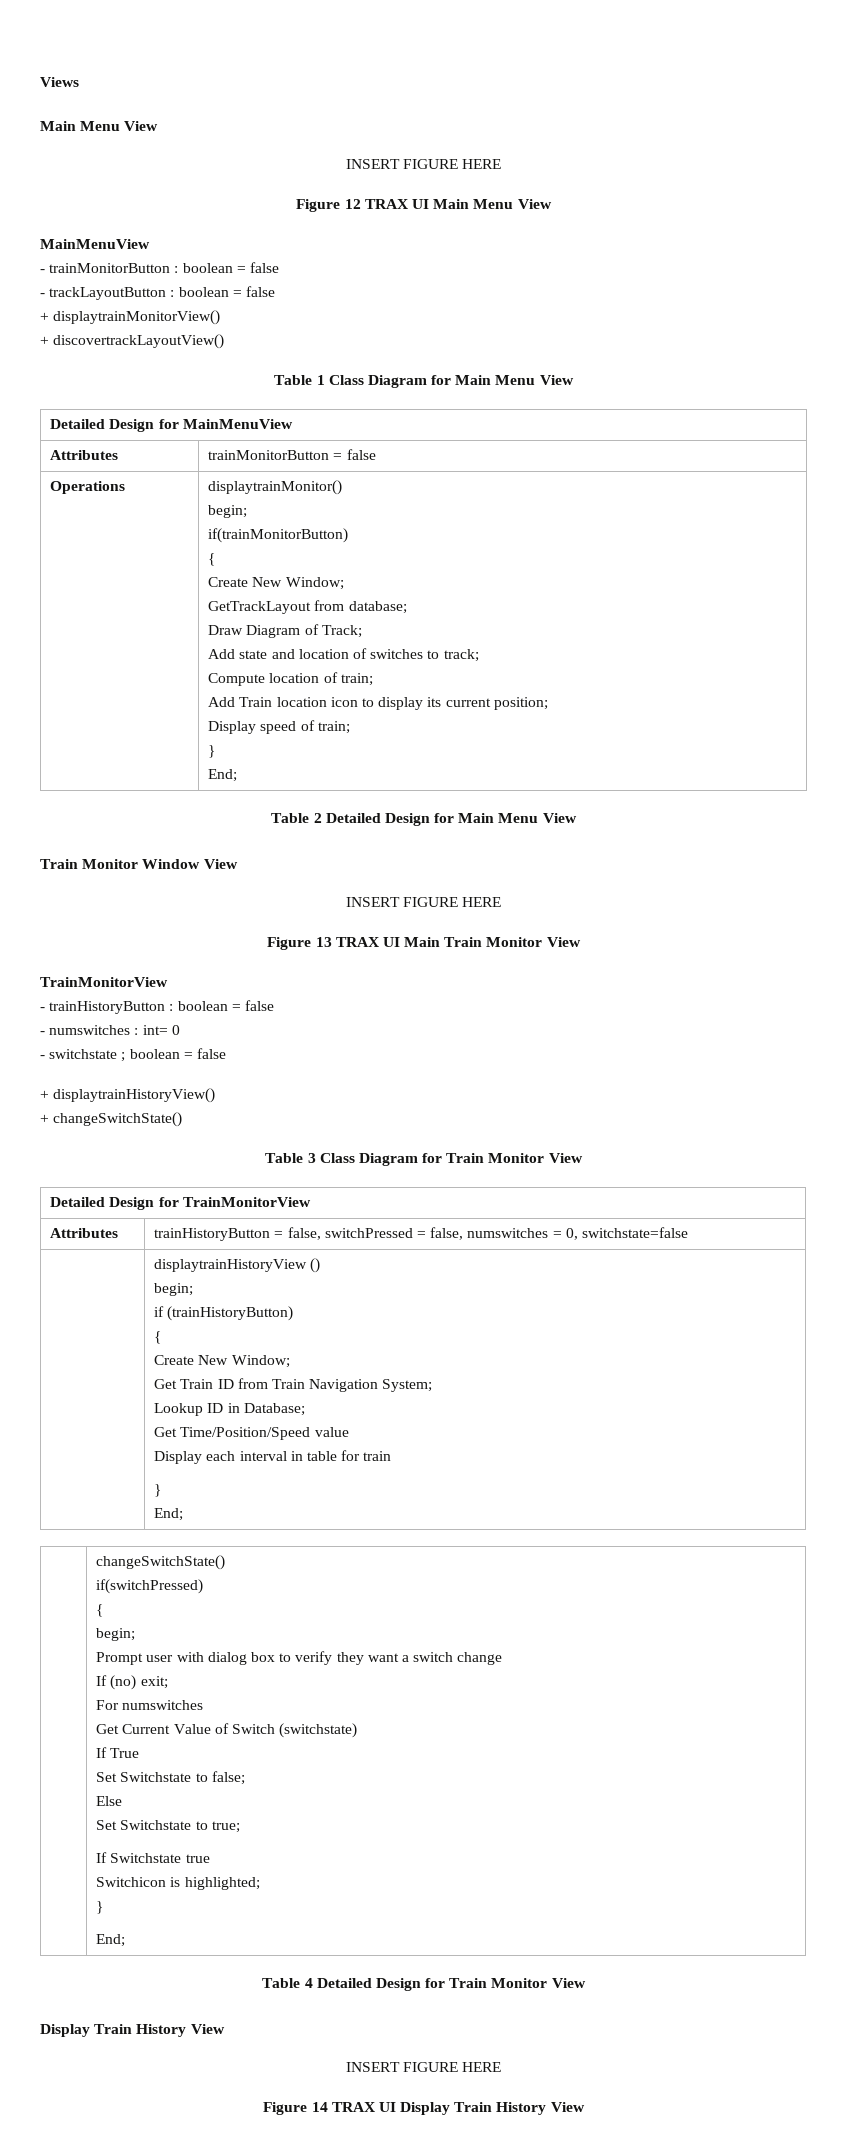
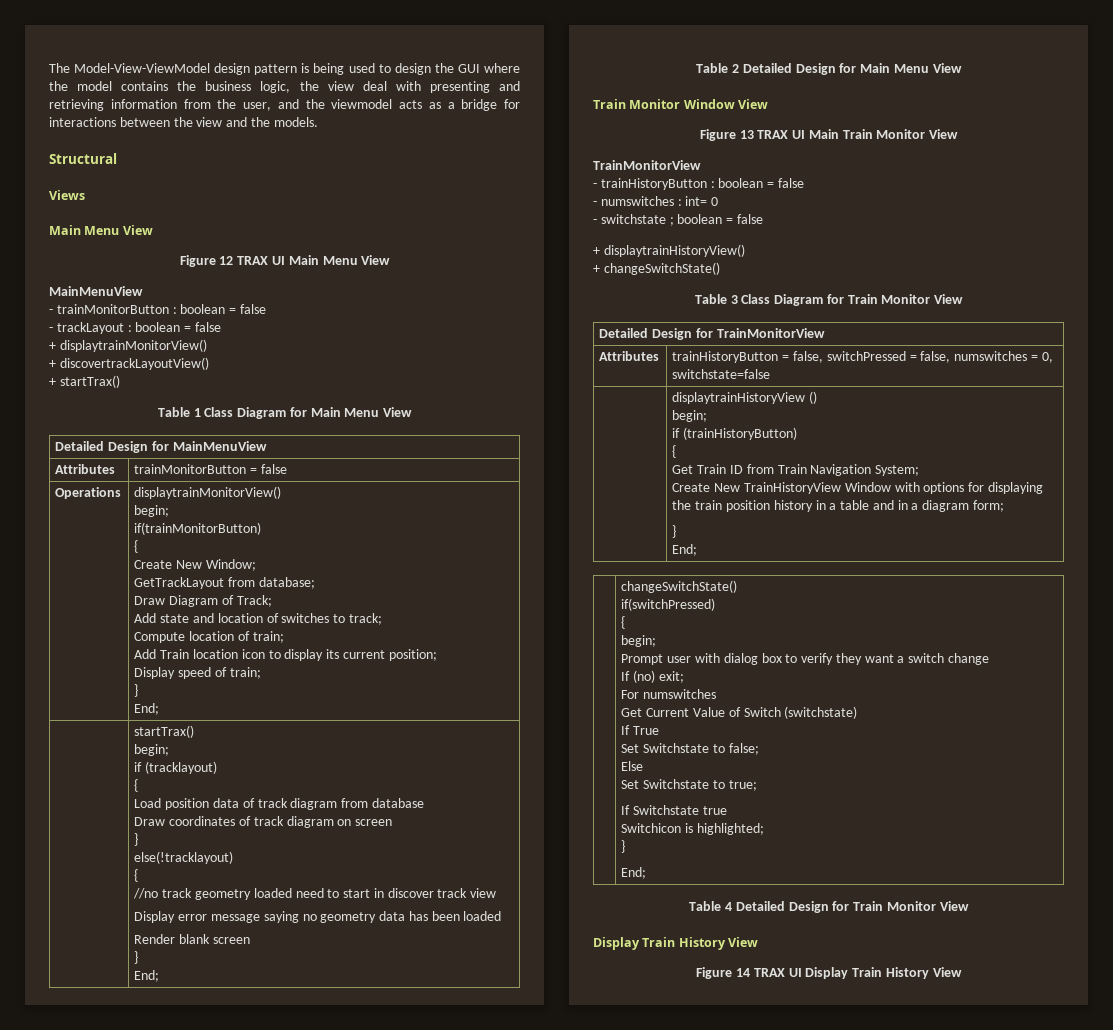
(40, 82) none -> [49,63,520,75] [49,81,520,93] [49,99,520,111] [49,117,318,127] [49,153,117,164] The Model-View-ViewModel design pattern is being used to design the GUI where the model contains the business logic, the view deal with presenting and retrieving information from the user, and the viewmodel acts as a bridge for interactions between the view and the models. // Structural //
[345,159,502,169] // INSERT FIGURE HERE -> (153, 230) none
[49,287,167,300] trackLayoutButton -> [56,322,124,334] trackLayout
(225, 341) none -> [49,375,120,388] // + startTrax()
[208,480,343,495] displaytrainMonitor() -> [134,486,282,499] displaytrainMonitorView()
(238, 775) none -> [134,725,195,738] [134,744,170,756] [134,761,218,774] [134,779,139,792] [134,798,424,810] [134,816,393,828] [134,833,139,846] [134,851,234,864] [134,869,139,882] [133,888,497,900] [134,911,502,923] [134,934,250,944] [134,951,139,964] [134,970,160,982] // | startTrax() // begin; // if (tracklayout) // { // Load position data of track diagram from database // Draw coordinates of track diagram on screen // } // else(!tracklayout) // { // //no track geometry loaded need to start in discover track view // Display error message saying no geometry data has been loaded // Render blank screen // } // End;
[345,897,502,907] // INSERT FIGURE HERE -> (769, 104) none
[154,1355,290,1368] // Create New Window; -> (677, 451) none
[154,1403,305,1416] [154,1427,349,1440] [154,1450,392,1464] Lookup ID in Database; // Get Time/Position/Speed value // Display each interval in table for train -> [672,482,1043,494] [672,500,1004,512] Create New TrainHistoryView Window with options for displaying the train position history in a table and in a diagram form;
[345,2062,502,2072] // INSERT FIGURE HERE -> (759, 942) none

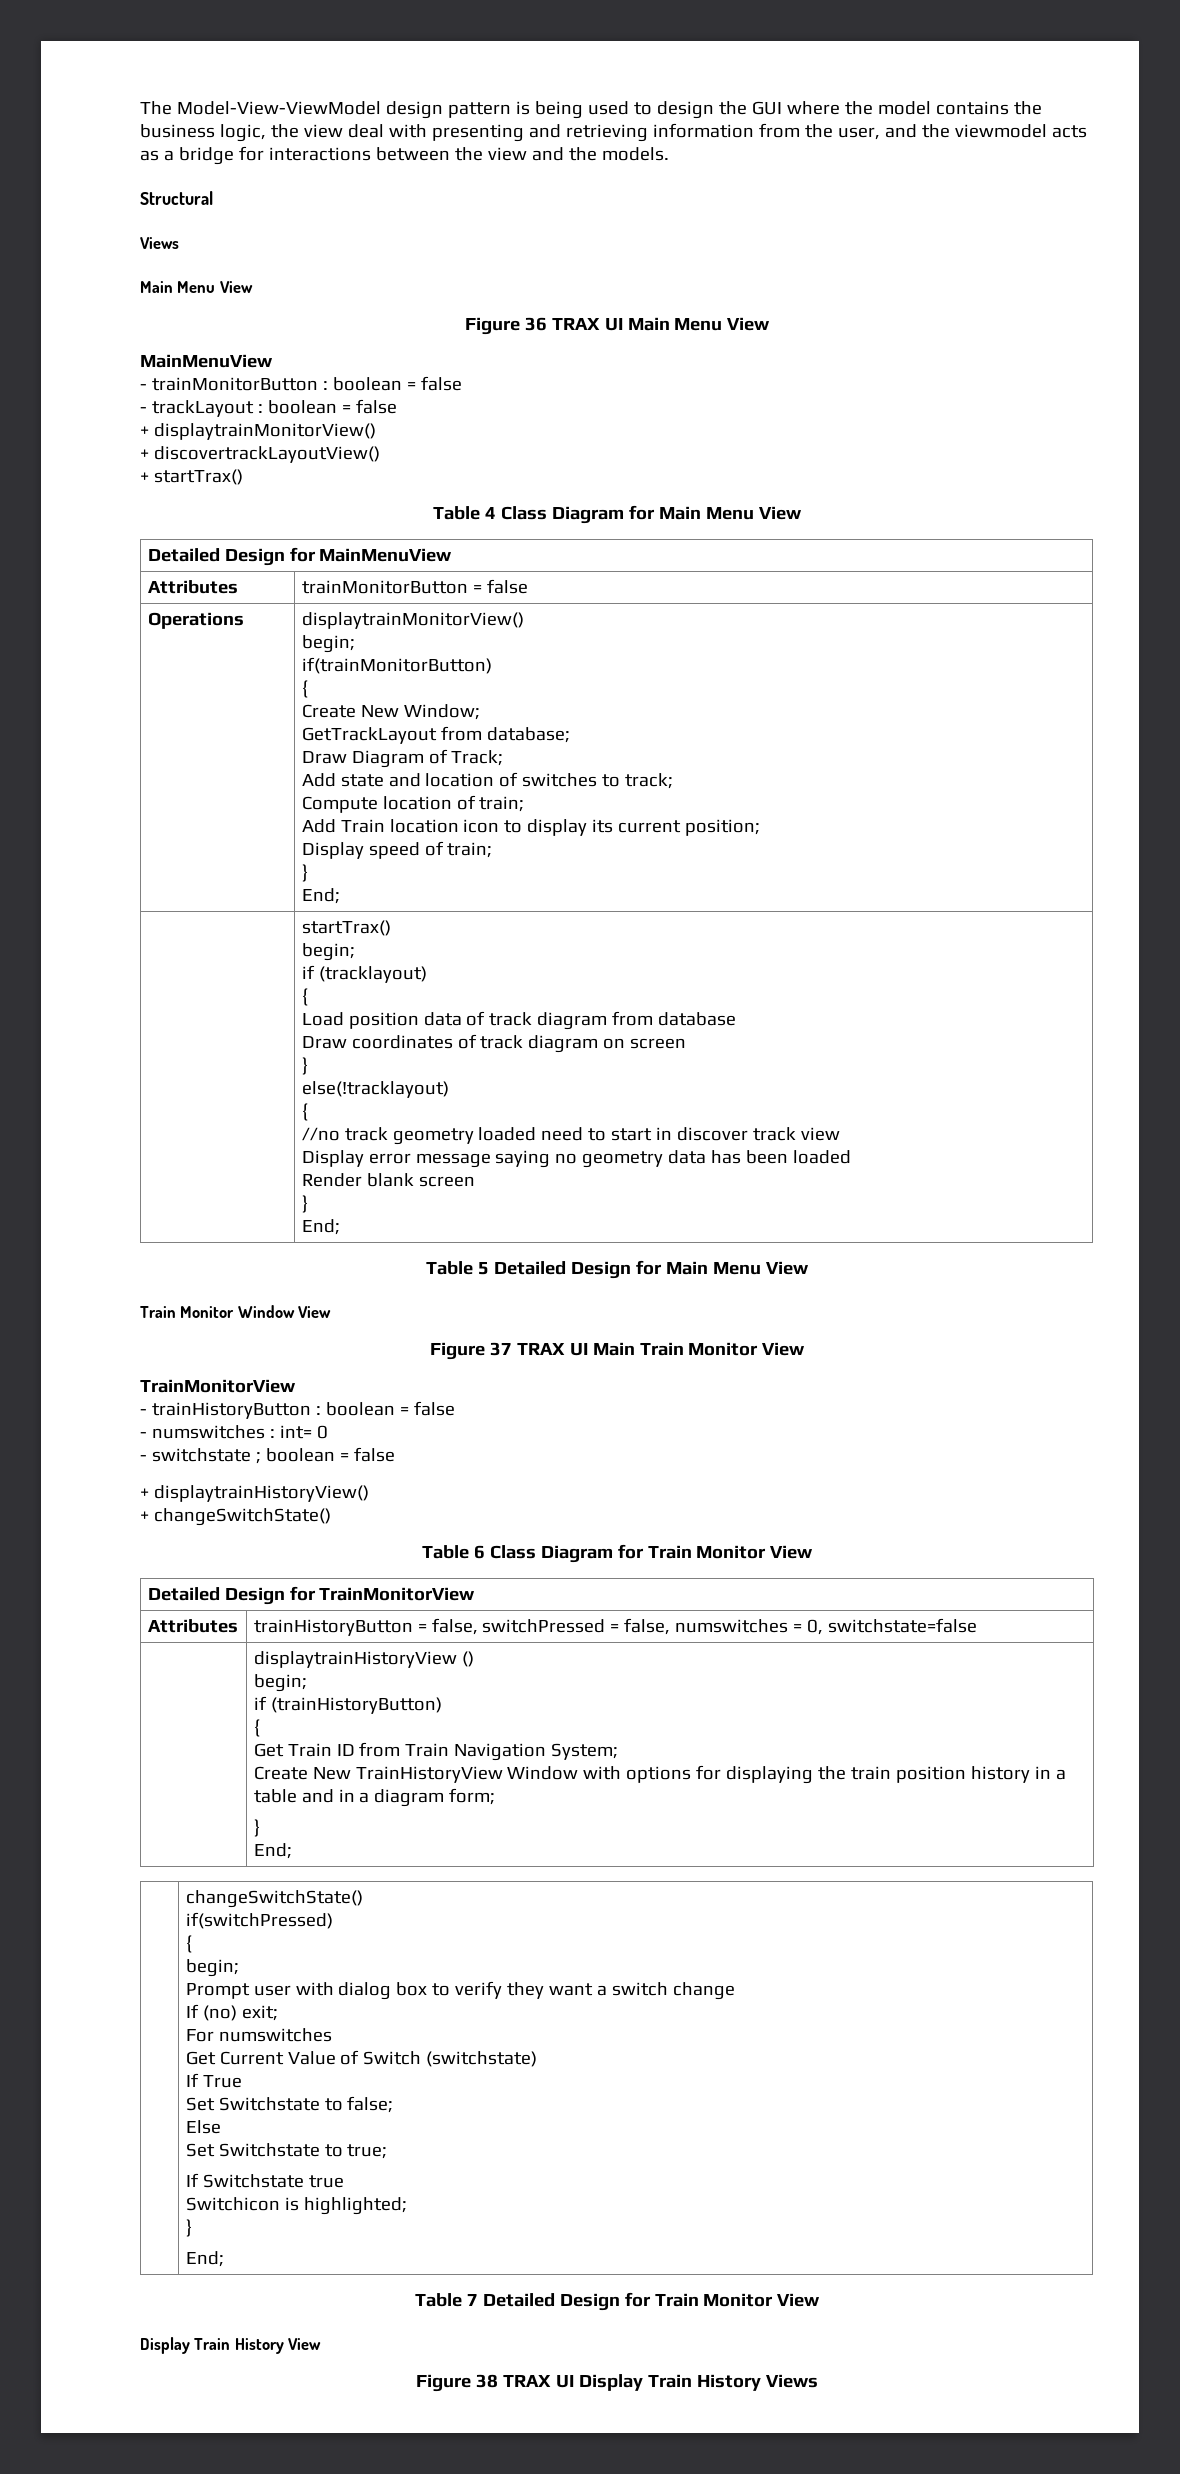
[219,256,234,265] 12 -> [524,317,547,331] 36
[193,408,201,417] 1 -> [485,507,497,519] 4
[732,64,740,73] 2 -> [478,1262,490,1275] 5
[739,130,754,139] 13 -> [489,1342,512,1356] 37
[730,295,738,304] 3 -> [473,1545,485,1559] 6
[725,902,733,911] 4 -> [466,2294,478,2306] 7
[736,968,751,977] 14 -> [476,2374,499,2388] 38
[932,967,962,977] View -> [765,2374,818,2388] Views

